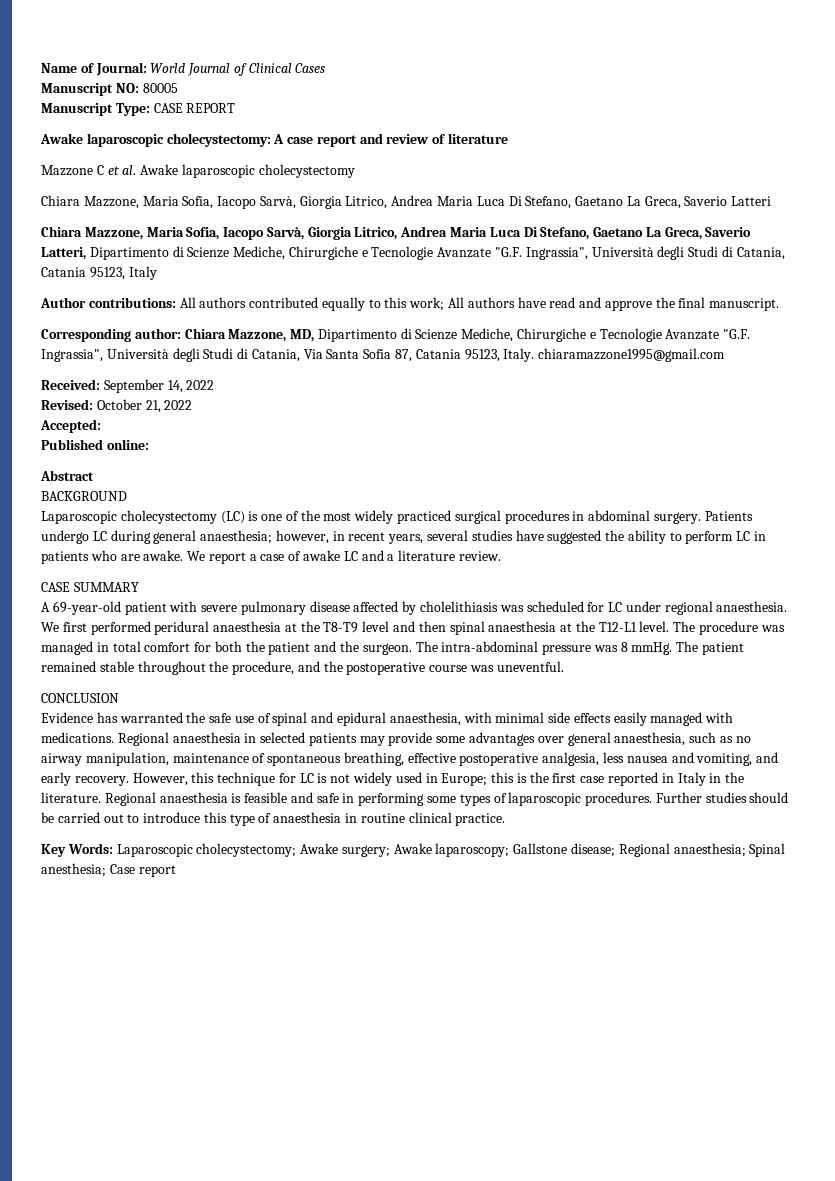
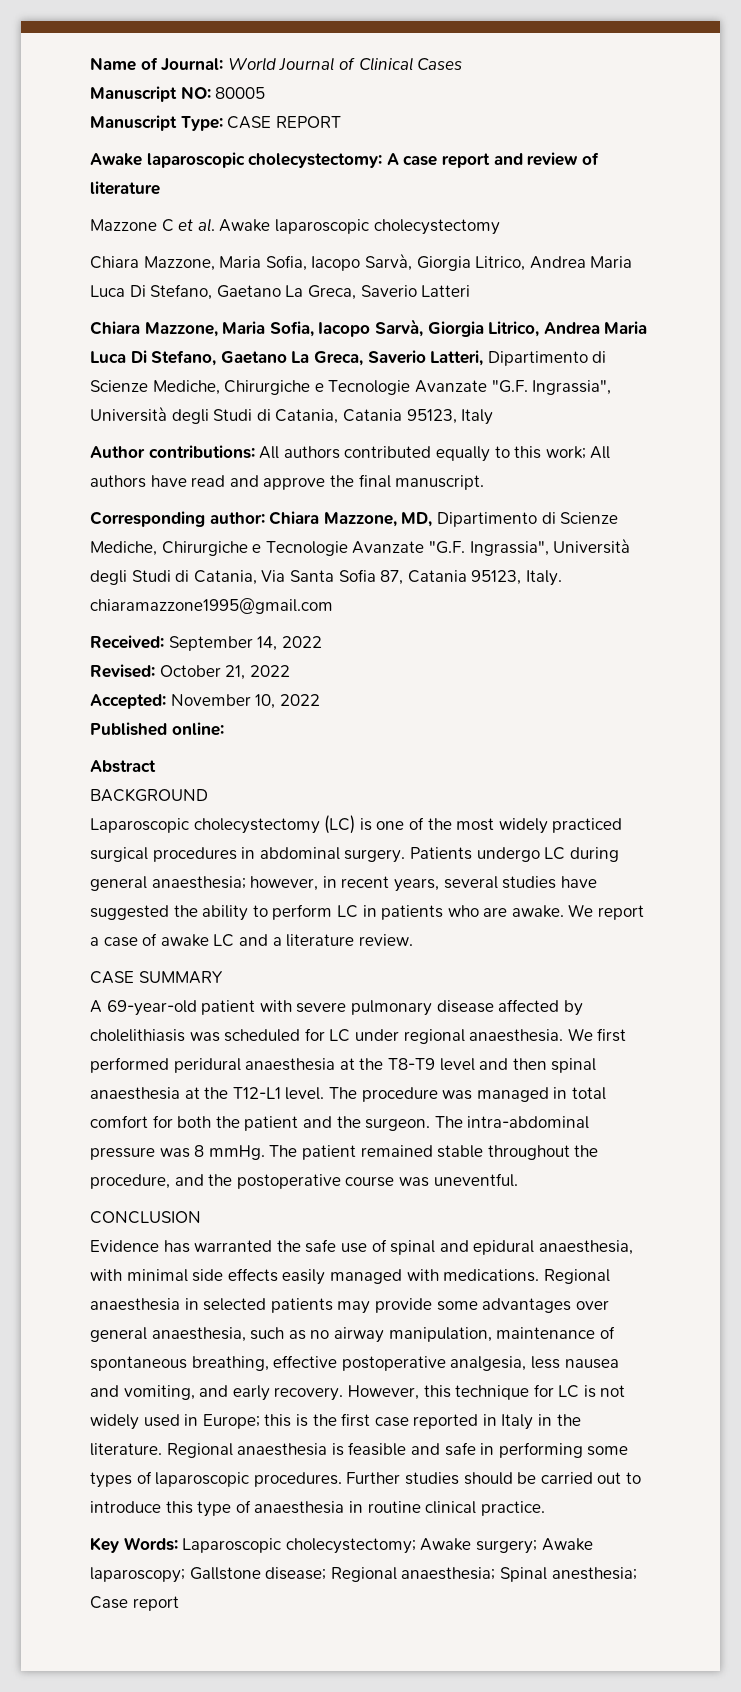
(101, 426) none -> [170,694,320,709] November 10, 2022

